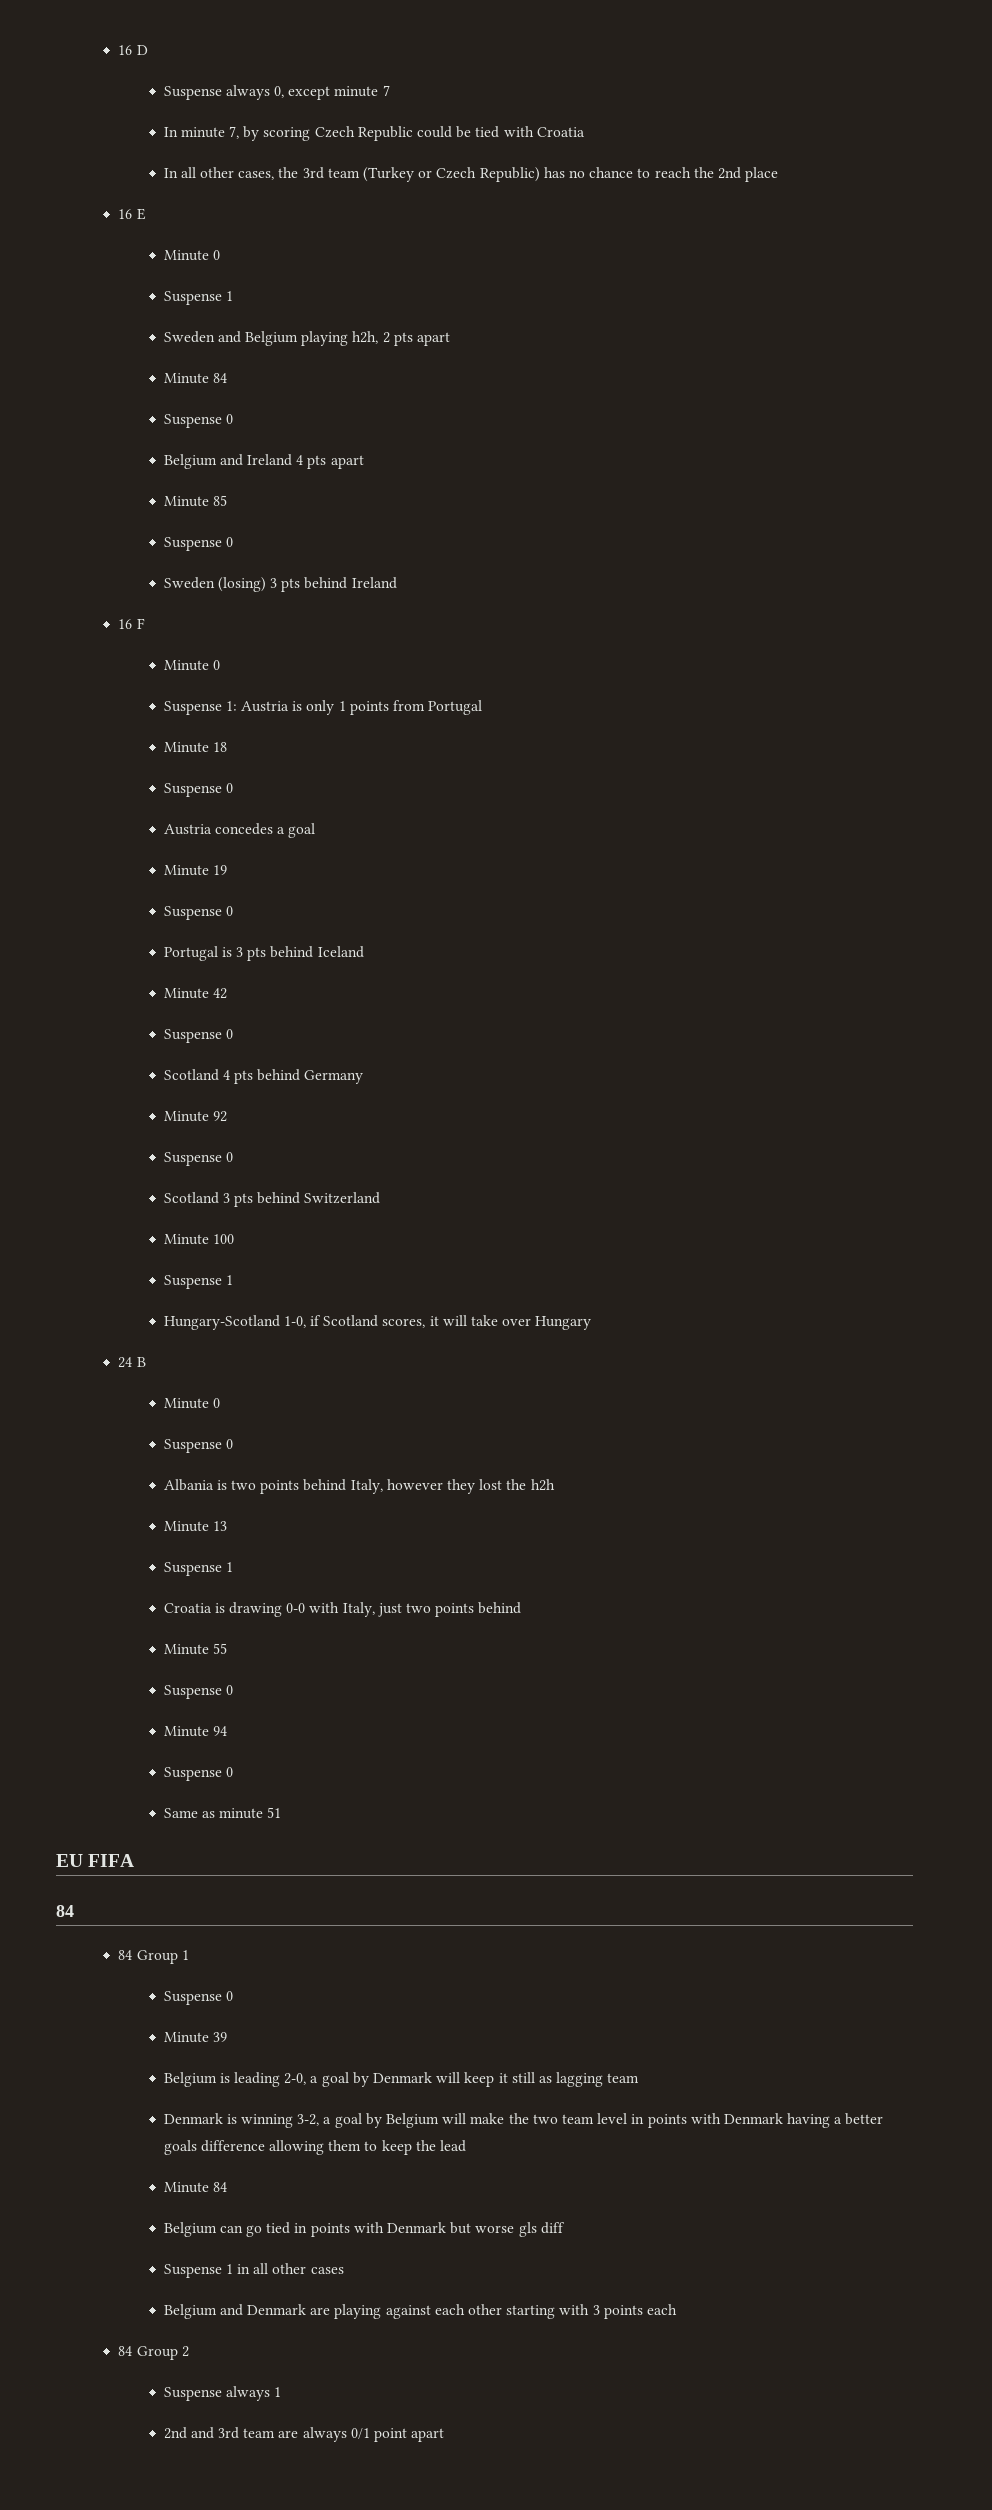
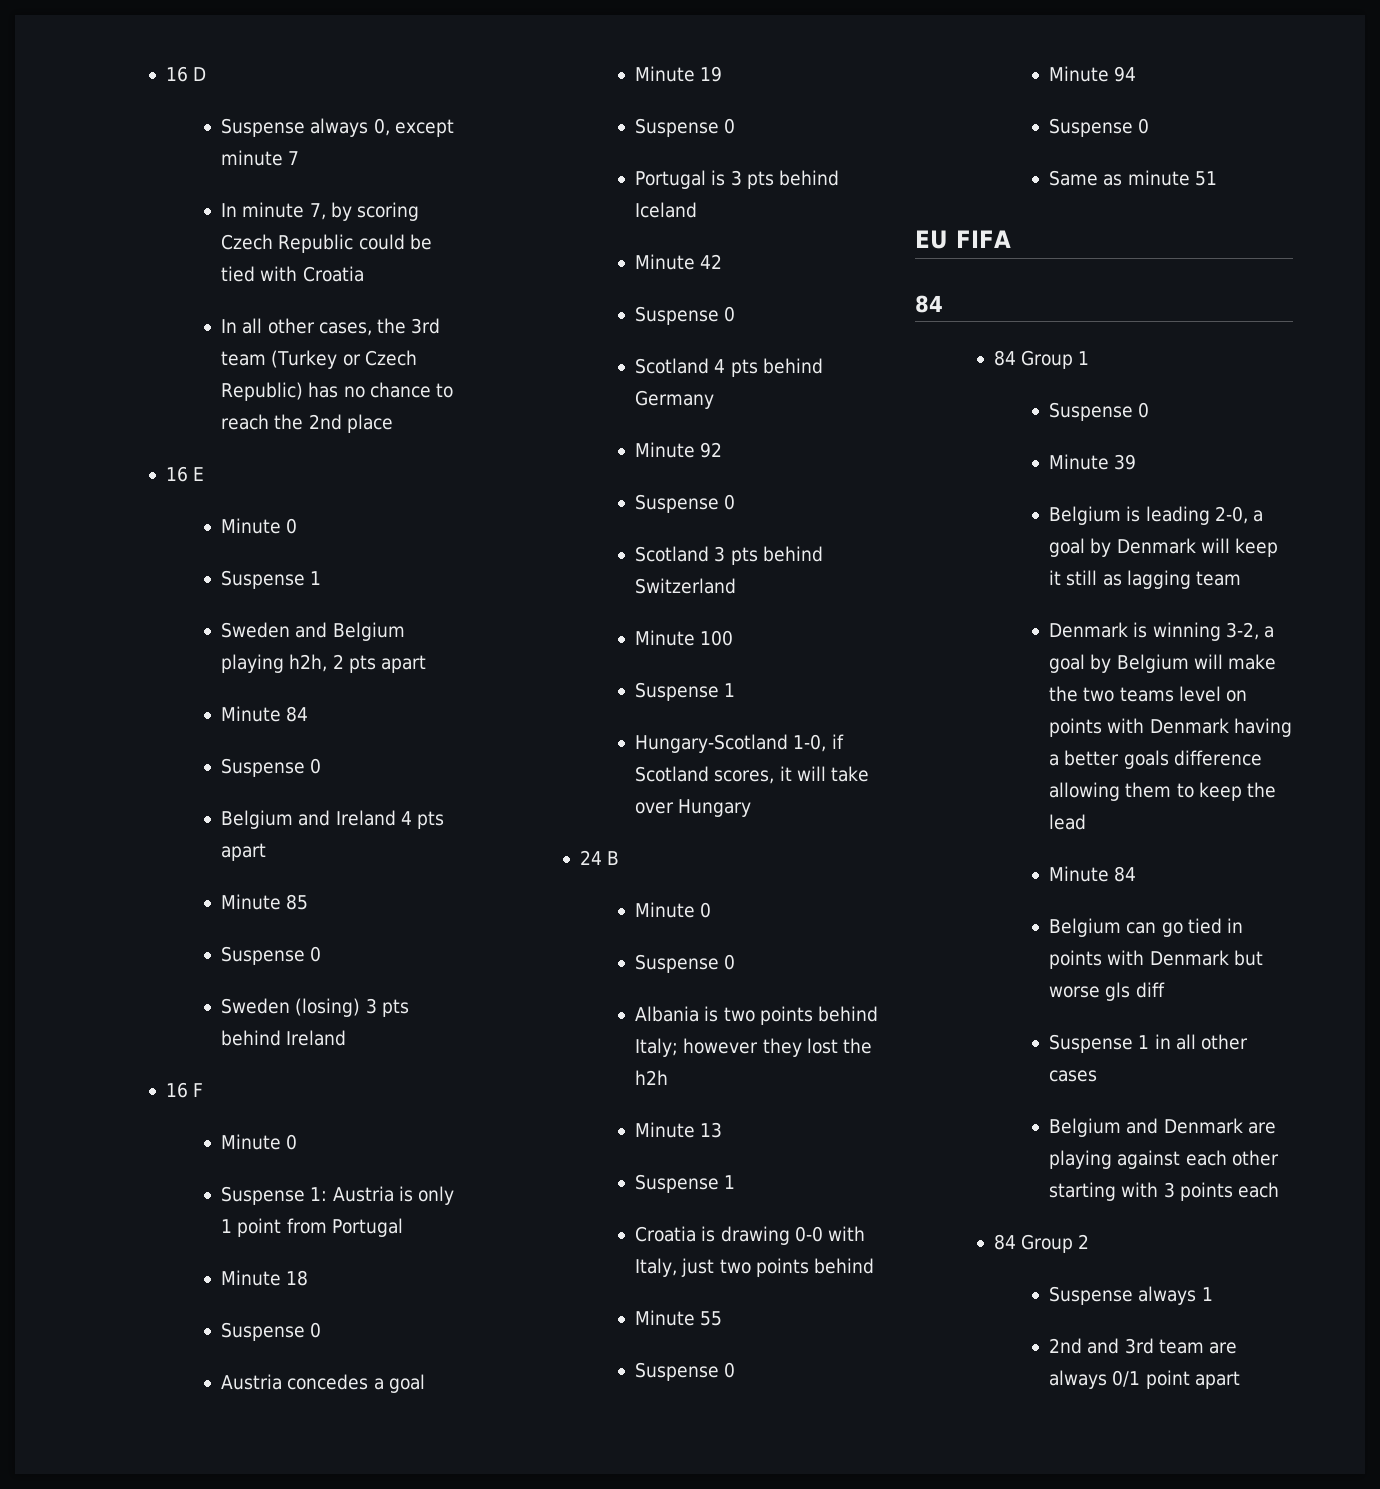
[349,701,389,715] points -> [237,1218,282,1237] point
[350,1479,383,1494] Italy, -> [635,1038,679,1057] Italy;
[561,2113,645,2124] team level in -> [1119,686,1247,702] teams level on

